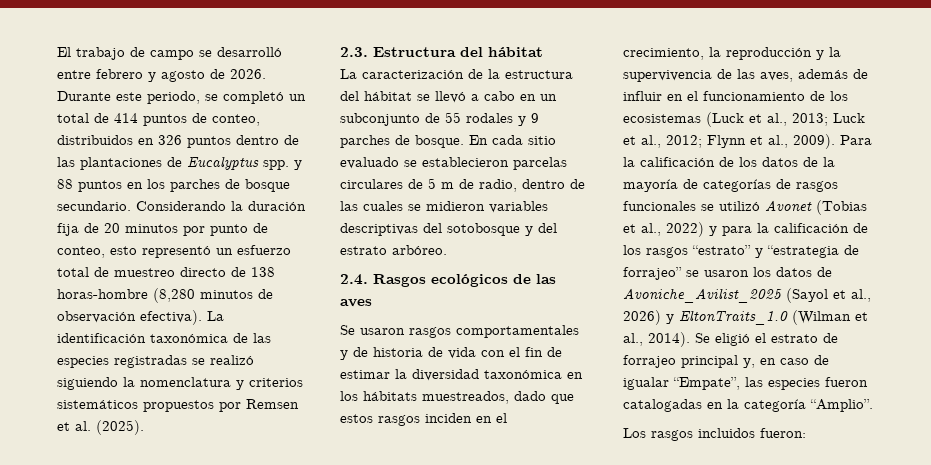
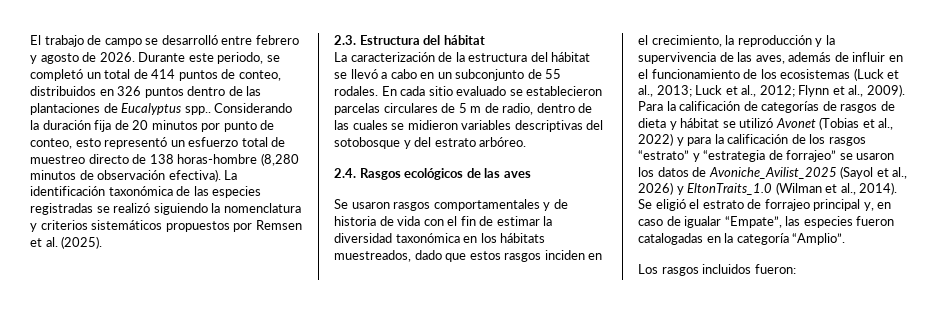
[263,160,302,170] [57,179,290,192] [57,201,131,211] spp. y 88 puntos en los parches de bosque secundario. -> [184,106,211,115] spp..
[466,113,539,126] [340,135,464,148] rodales y 9 parches de bosque. -> [334,86,378,96] rodales.
[739,157,835,167] [623,179,838,192] [623,201,696,211] los datos de la mayoría de categorías de rasgos funcionales -> [761,101,895,113] [638,118,720,130] categorías de rasgos de dieta y hábitat

